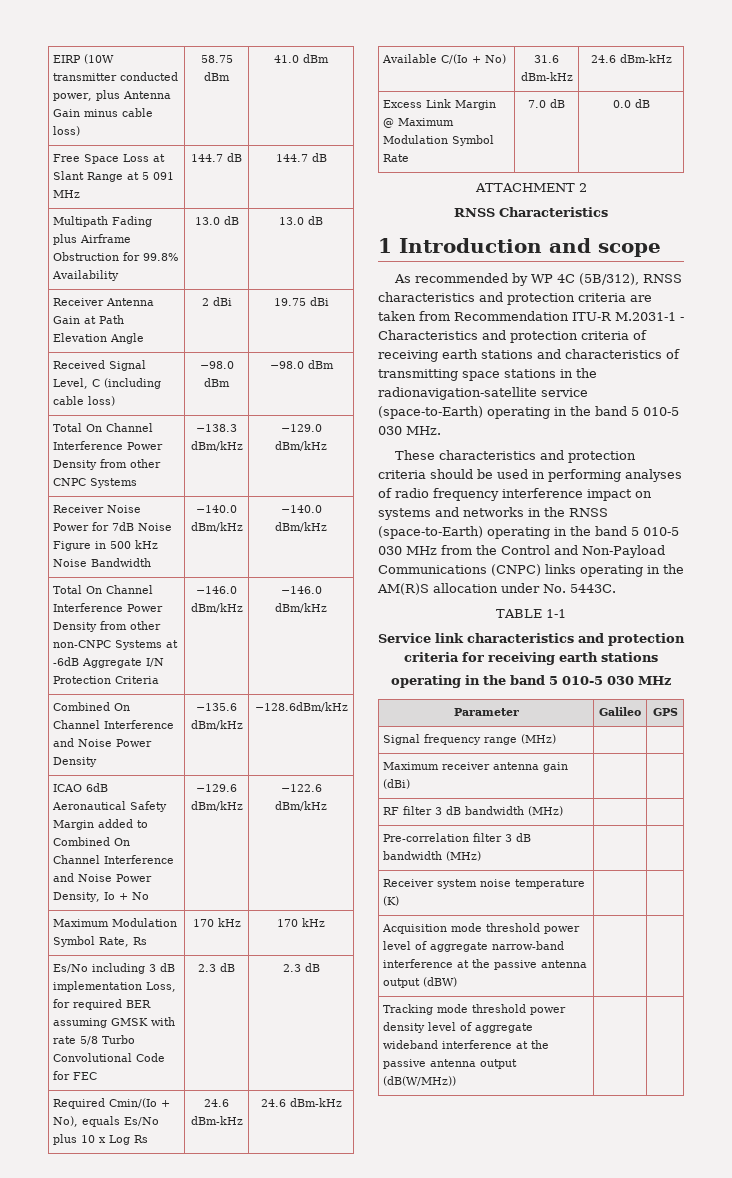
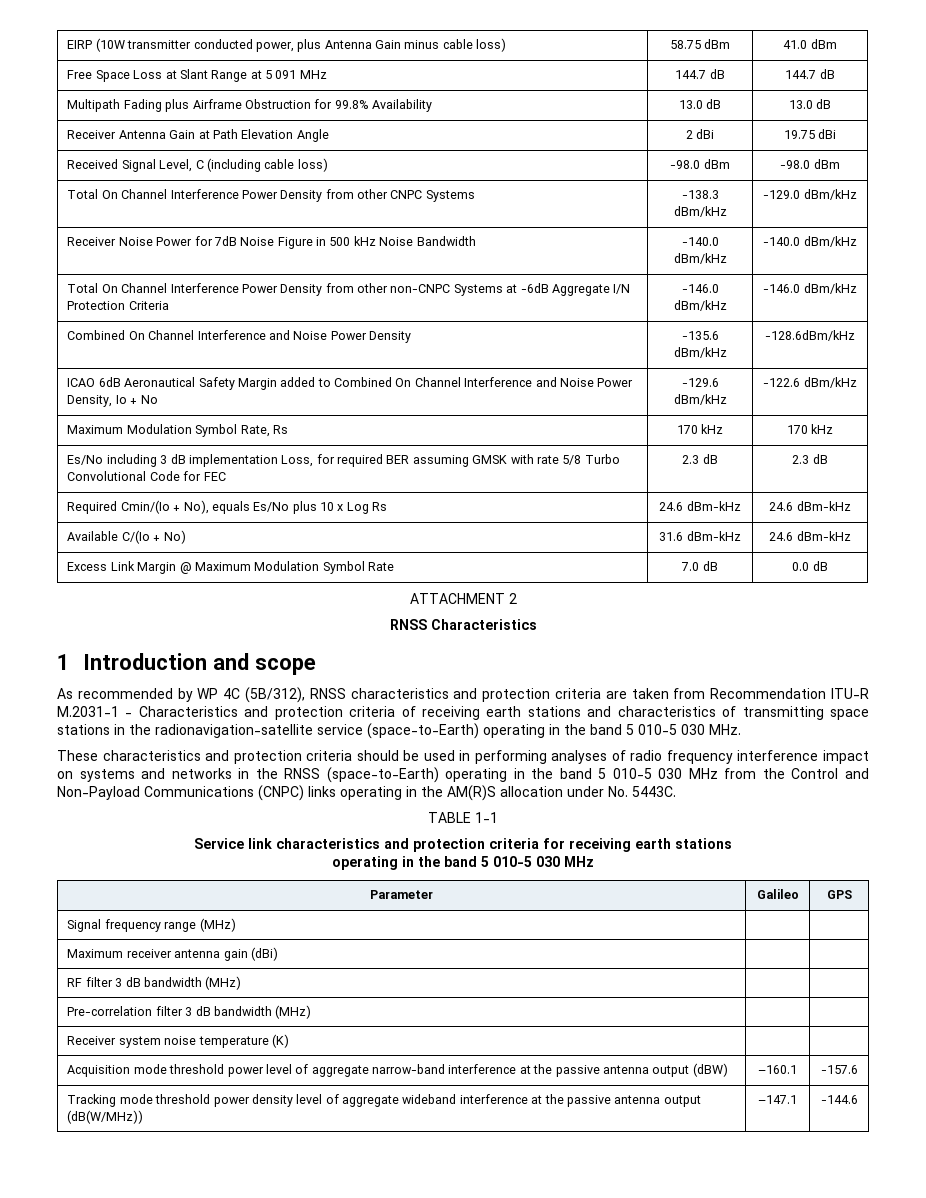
(458, 982) | -> [758,1065,797,1074] [820,1065,858,1074] –160.1 | −157.6
(457, 1081) | -> [758,1095,797,1104] [820,1095,858,1104] –147.1 | −144.6

